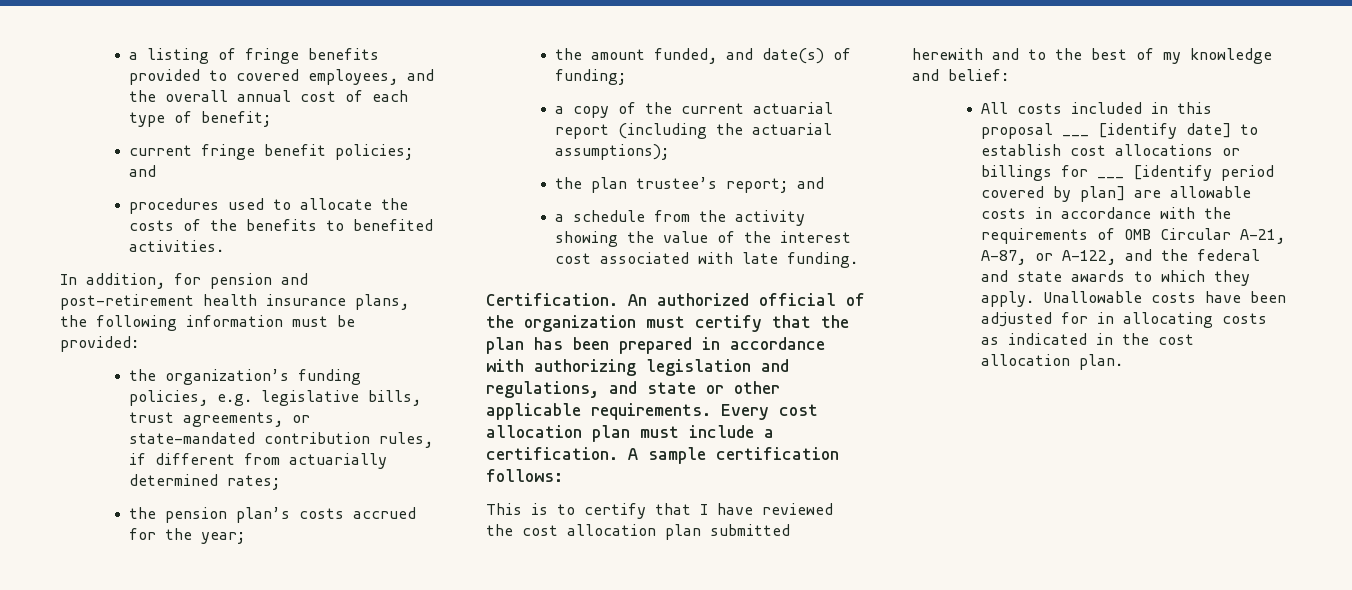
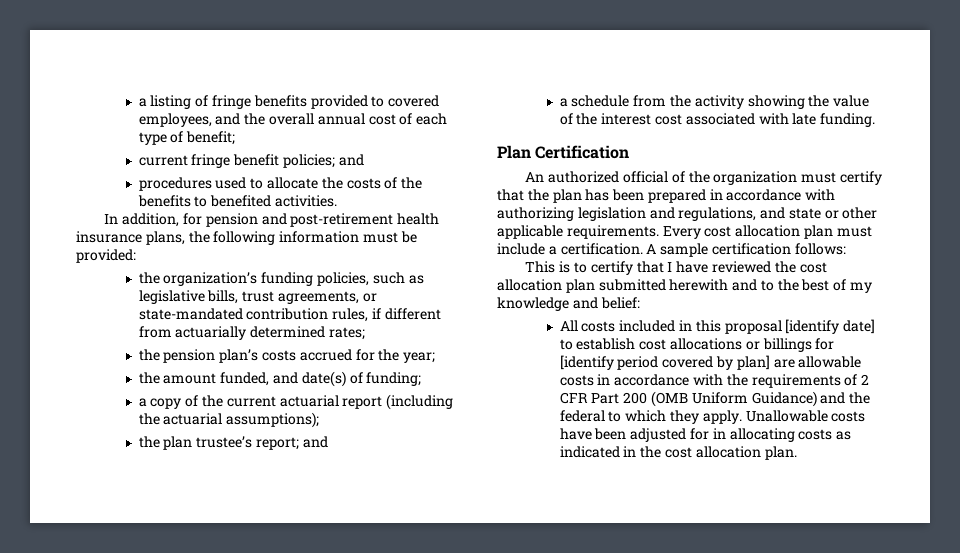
[217,394,253,406] e.g. -> [372,272,424,284] such as
[486,293,618,306] Certification. -> [497,145,630,159] Plan Certification //
[1062,134,1090,137] ___ -> (782, 327) none
[1097,176,1125,179] ___ -> (835, 344) none
[1124,228,1286,244] [981,249,1261,265] [981,270,1126,282] OMB Circular A-21, A-87, or A-122, and the federal and state awards -> [861,374,870,385] [559,391,871,407] [559,410,605,422] 2 CFR Part 200 (OMB Uniform Guidance) and the federal

